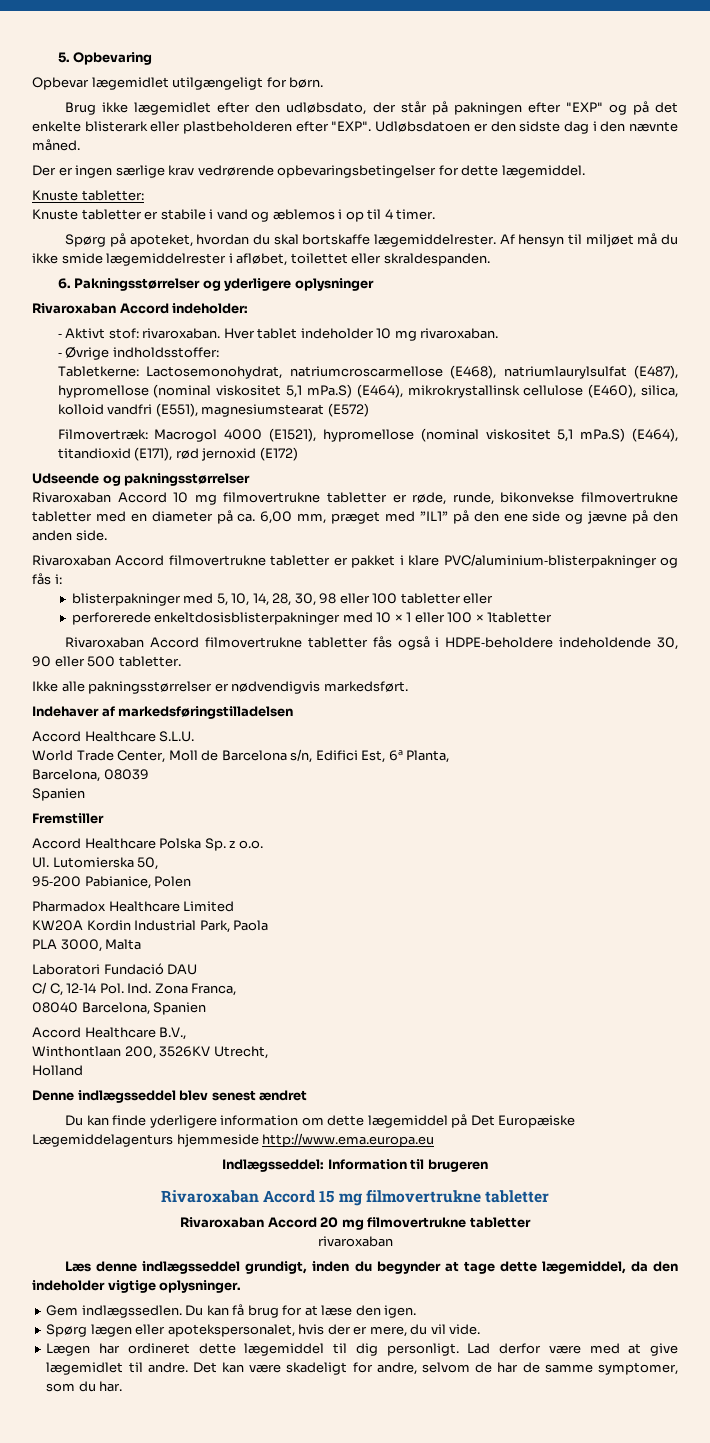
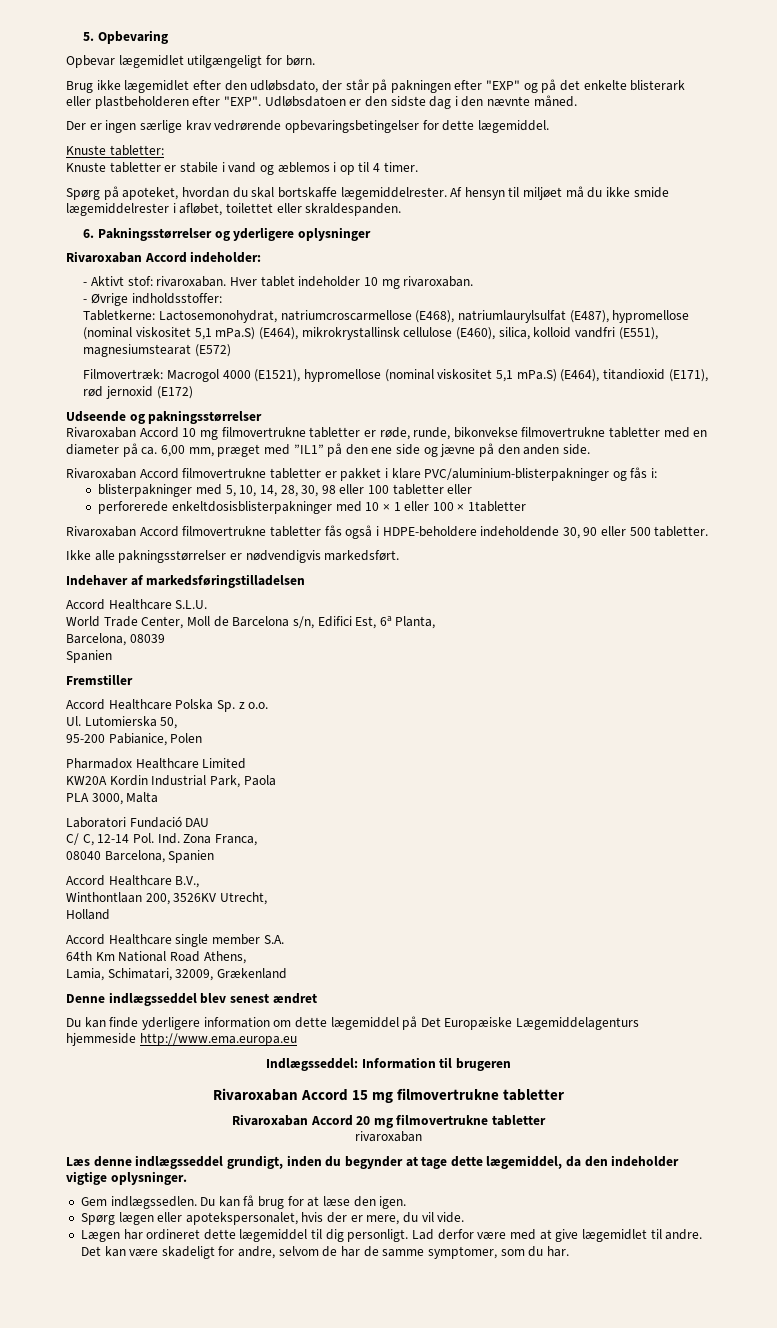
(83, 1070) none -> [66,934,284,947] [66,951,246,964] [66,968,287,981] // Accord Healthcare single member S.A. // 64th Km National Road Athens, // Lamia, Schimatari, 32009, Grækenland

